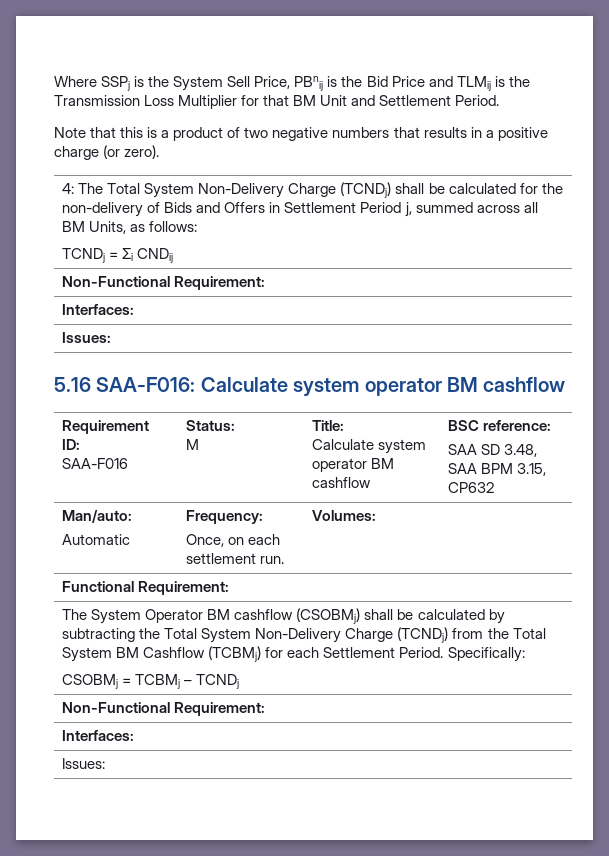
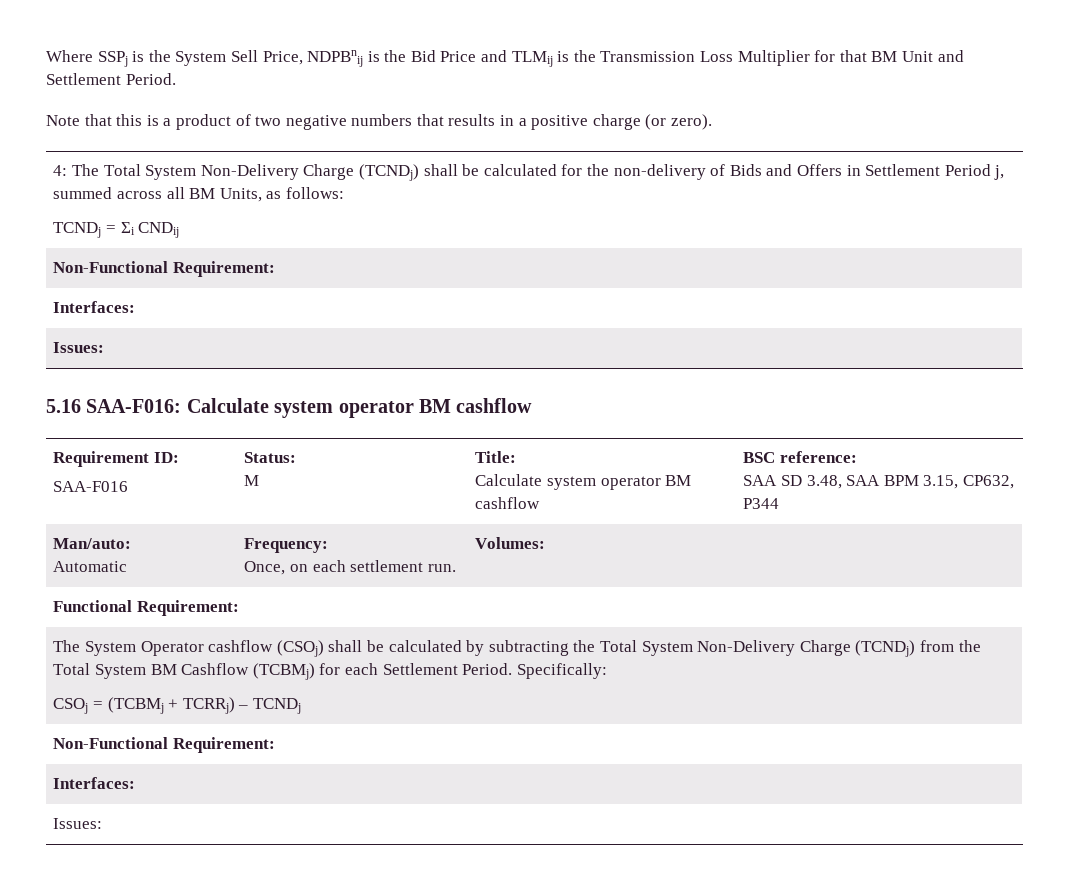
[294,76,324,91] PBnij -> [307,50,364,67] NDPBnij
[448,482,495,493] CP632 -> [963,475,1015,489] [743,498,780,509] CP632, P344
[207,608,361,624] BM cashflow (CSOBMj) -> [208,640,324,657] cashflow (CSOj)
[62,674,181,689] CSOBMj = TCBMj -> [53,697,235,714] CSOj = (TCBMj + TCRRj)

